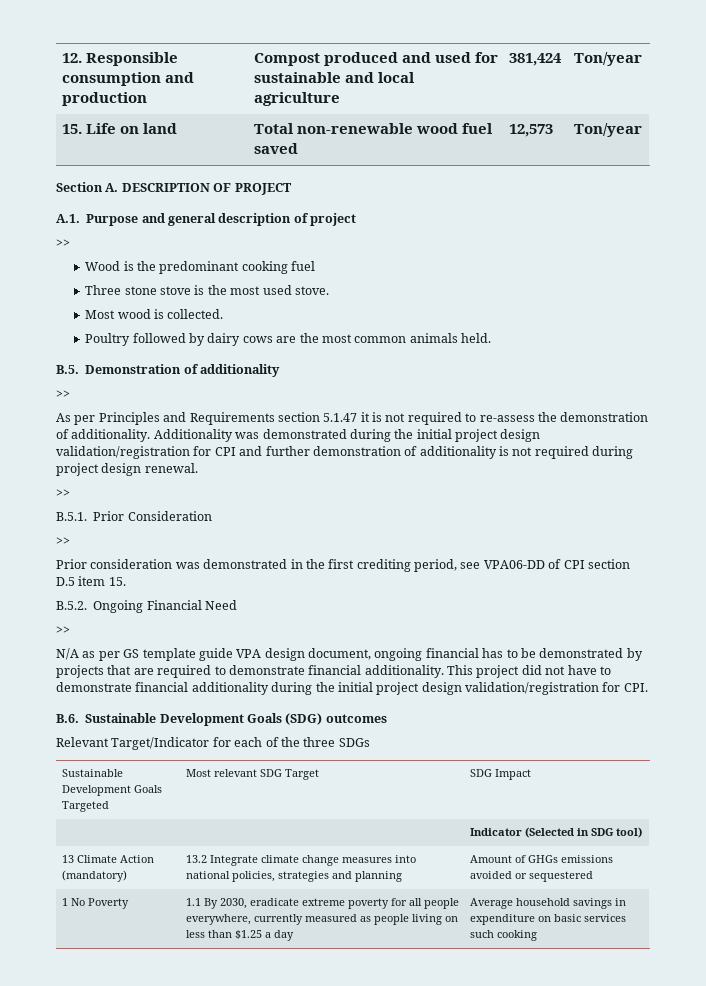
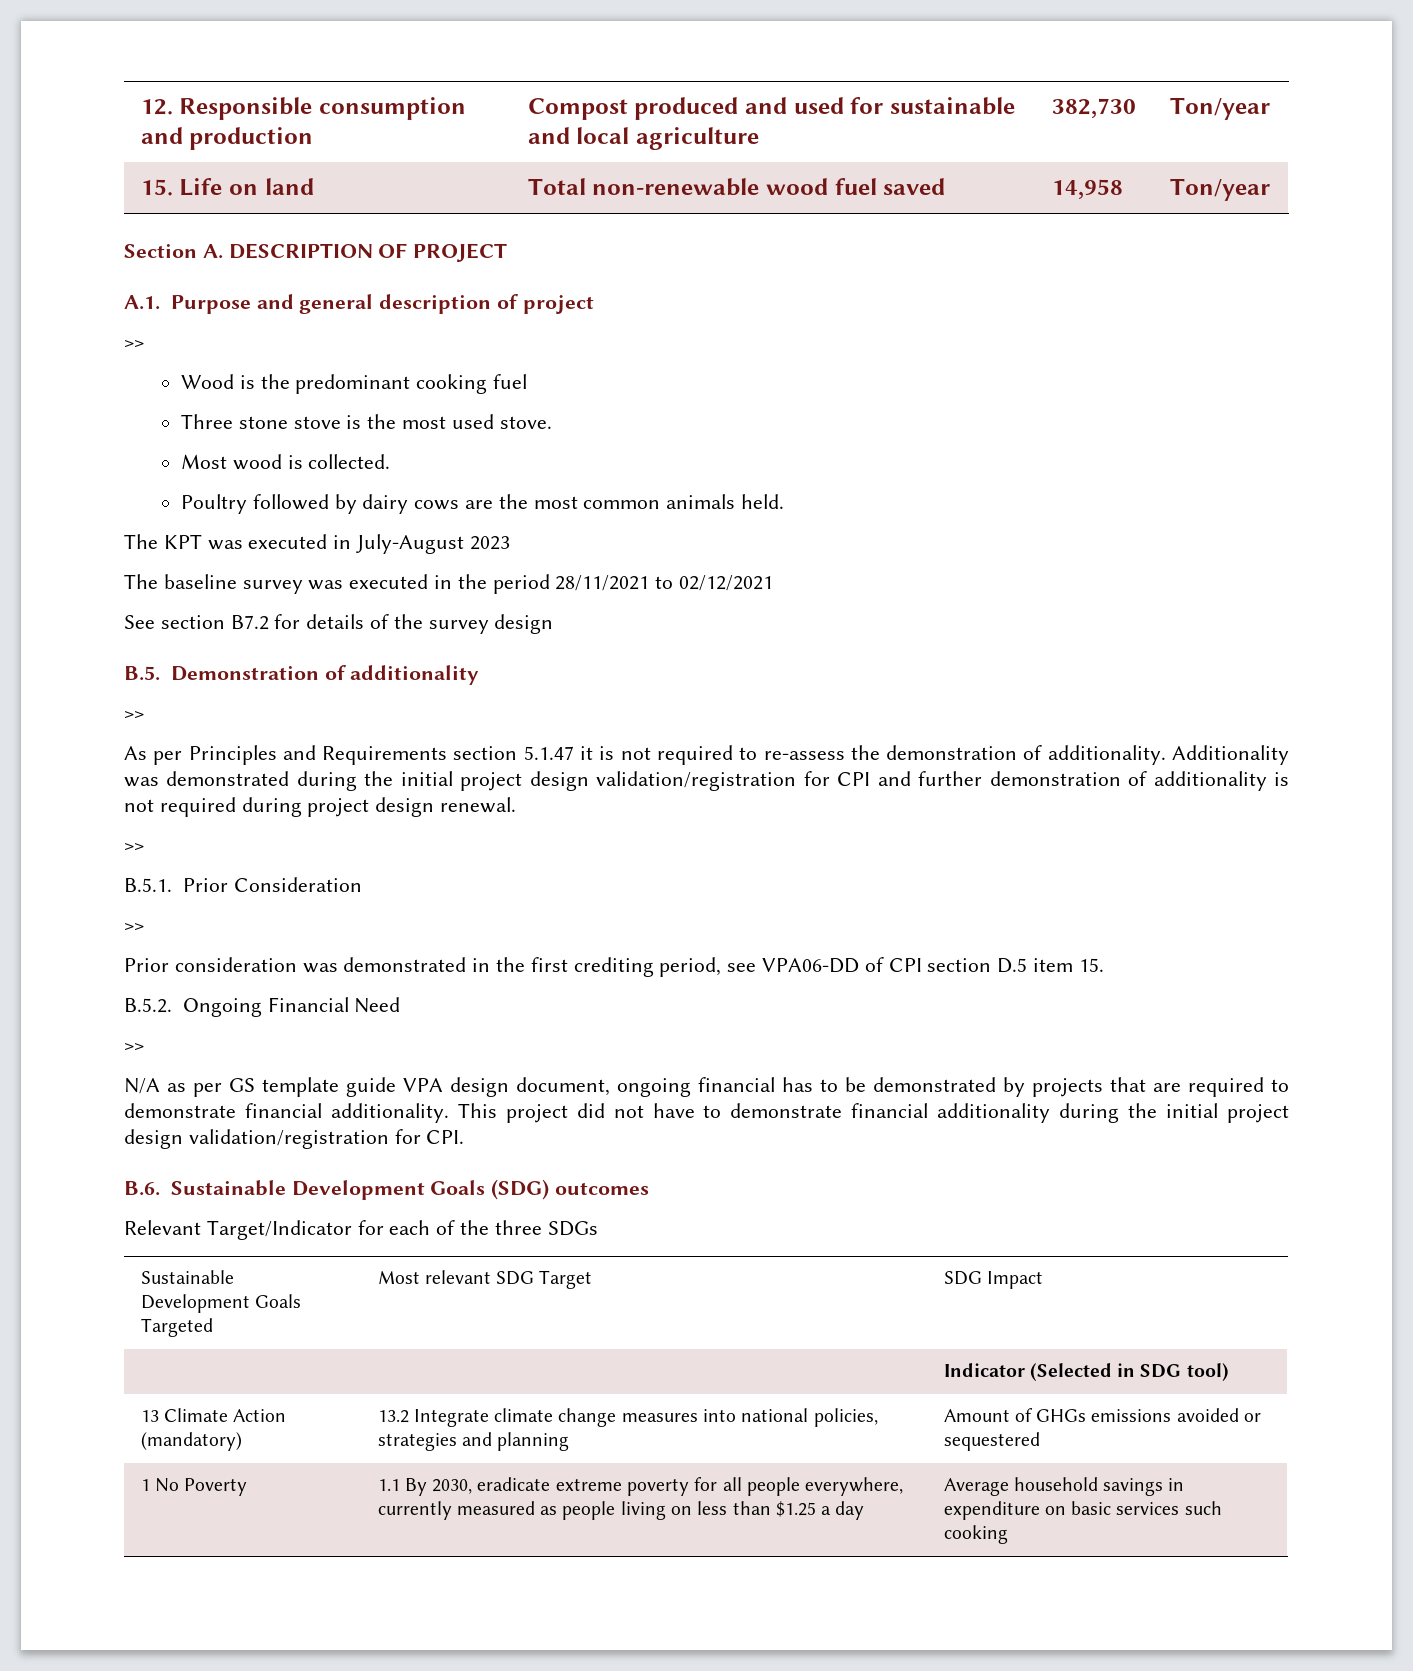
[508,53,562,66] 381,424 -> [1051,98,1136,119] 382,730
[508,124,553,137] 12,573 -> [1051,179,1123,200] 14,958
(492, 338) none -> [124,534,510,554] [124,574,774,594] [124,614,554,634] // The KPT was executed in July-August 2023 // The baseline survey was executed in the period 28/11/2021 to 02/12/2021 // See section B7.2 for details of the survey design

